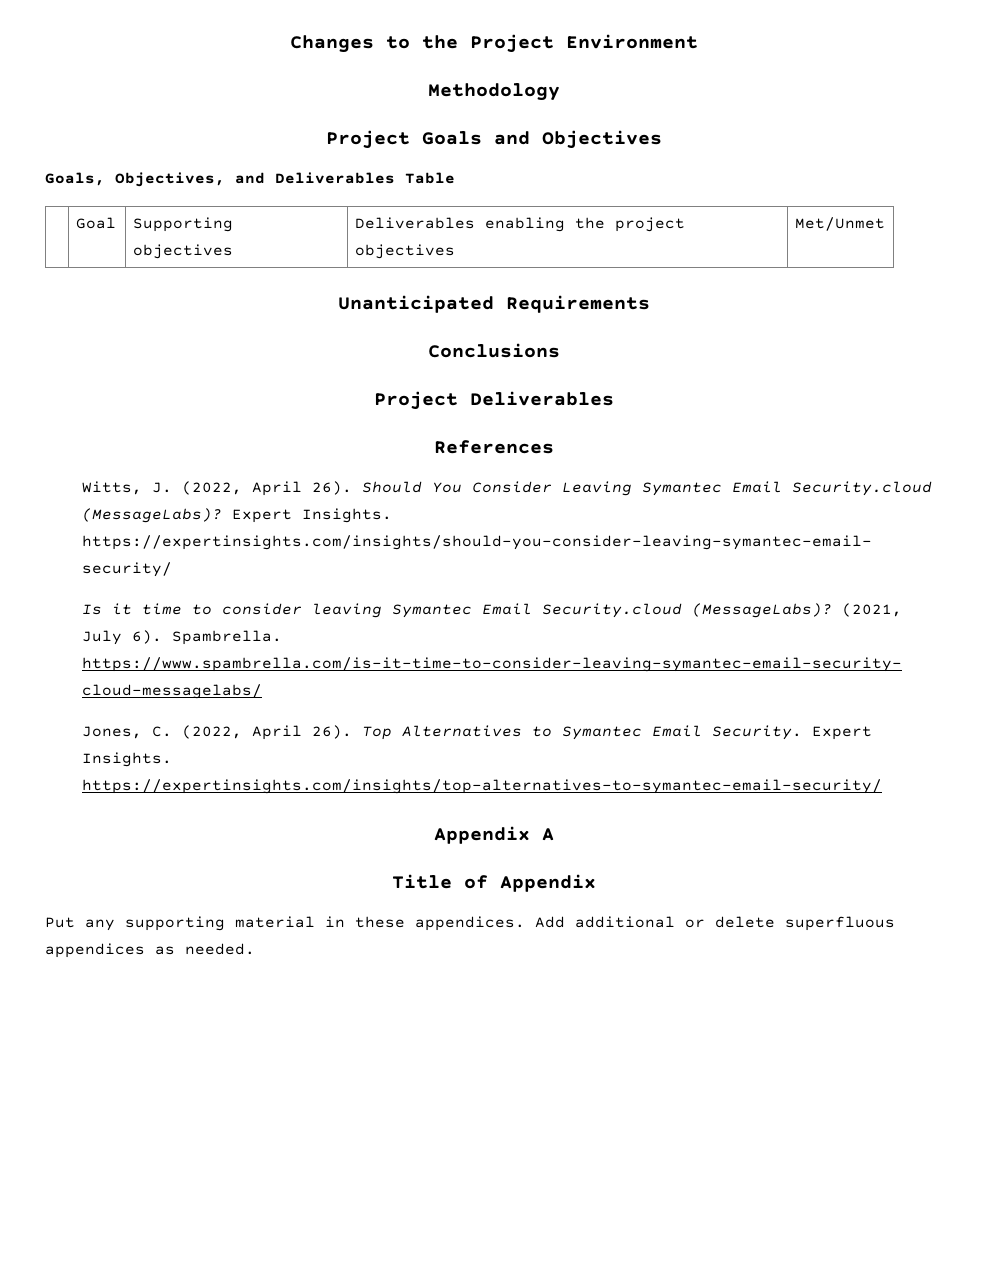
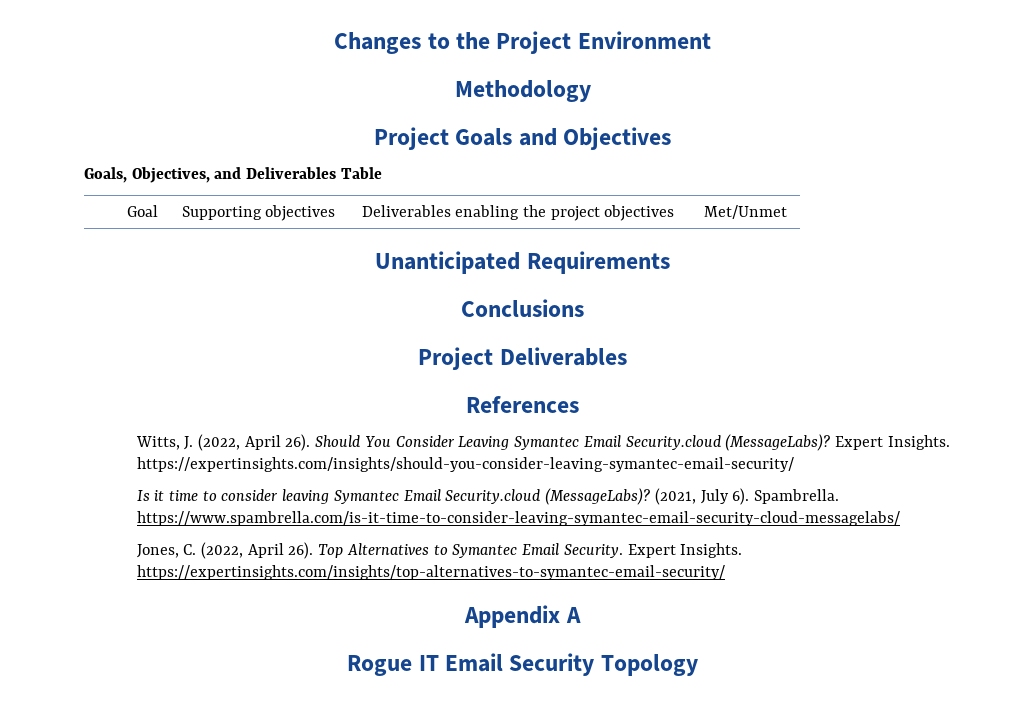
[391,874,596,892] [45,916,895,931] [45,943,255,958] Title of Appendix // Put any supporting material in these appendices. Add additional or delete superfluous appendices as needed. -> [347,653,698,676] Rogue IT Email Security Topology

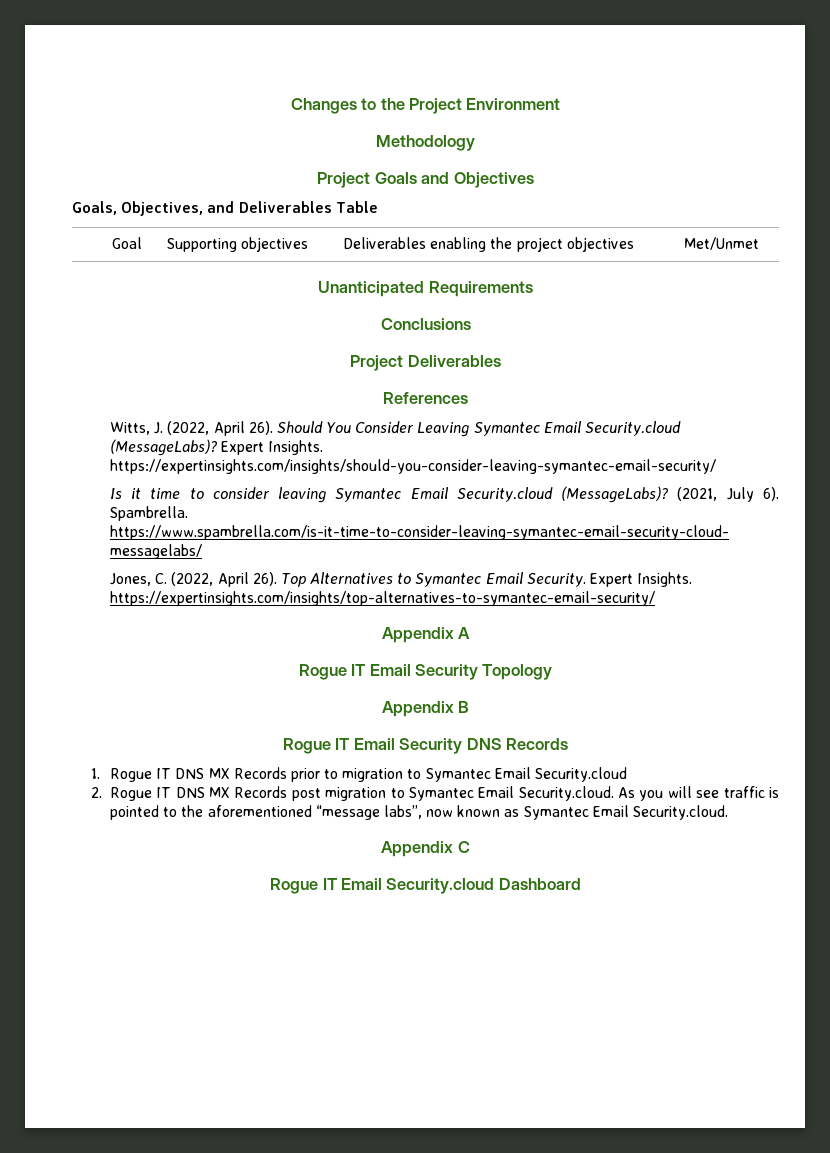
(698, 665) none -> [381,701,470,717] [282,738,569,754] [90,767,627,782] [90,786,780,801] [109,805,728,820] [381,841,470,857] [270,878,581,894] // Appendix B // Rogue IT Email Security DNS Records // 1. Rogue IT DNS MX Records prior to migration to Symantec Email Security.cloud // 2. Rogue IT DNS MX Records post migration to Symantec Email Security.cloud. As you will see traffic is pointed to the aforementioned “message labs”, now known as Symantec Email Security.cloud. // Appendix C // Rogue IT Email Security.cloud Dashboard

